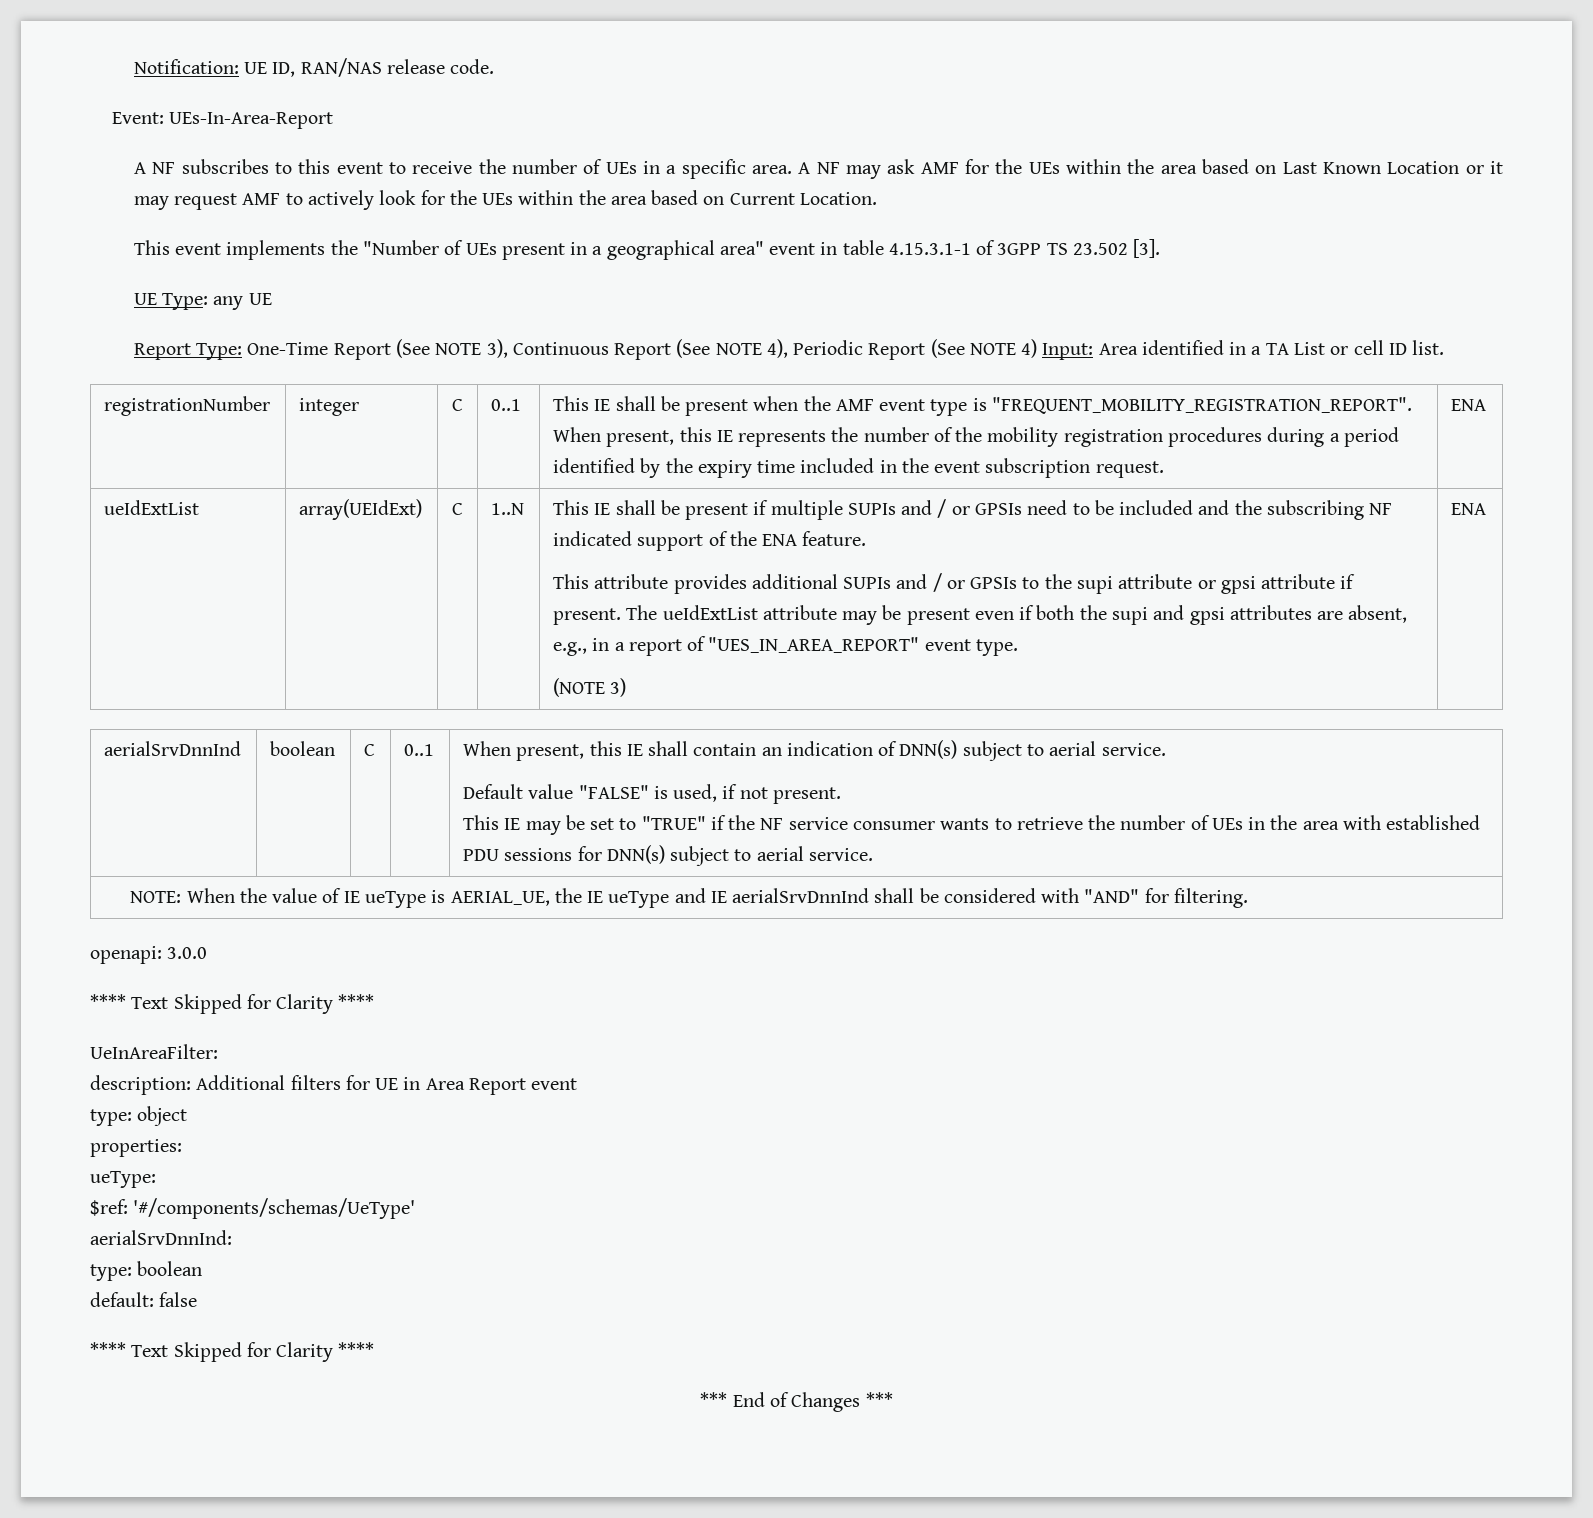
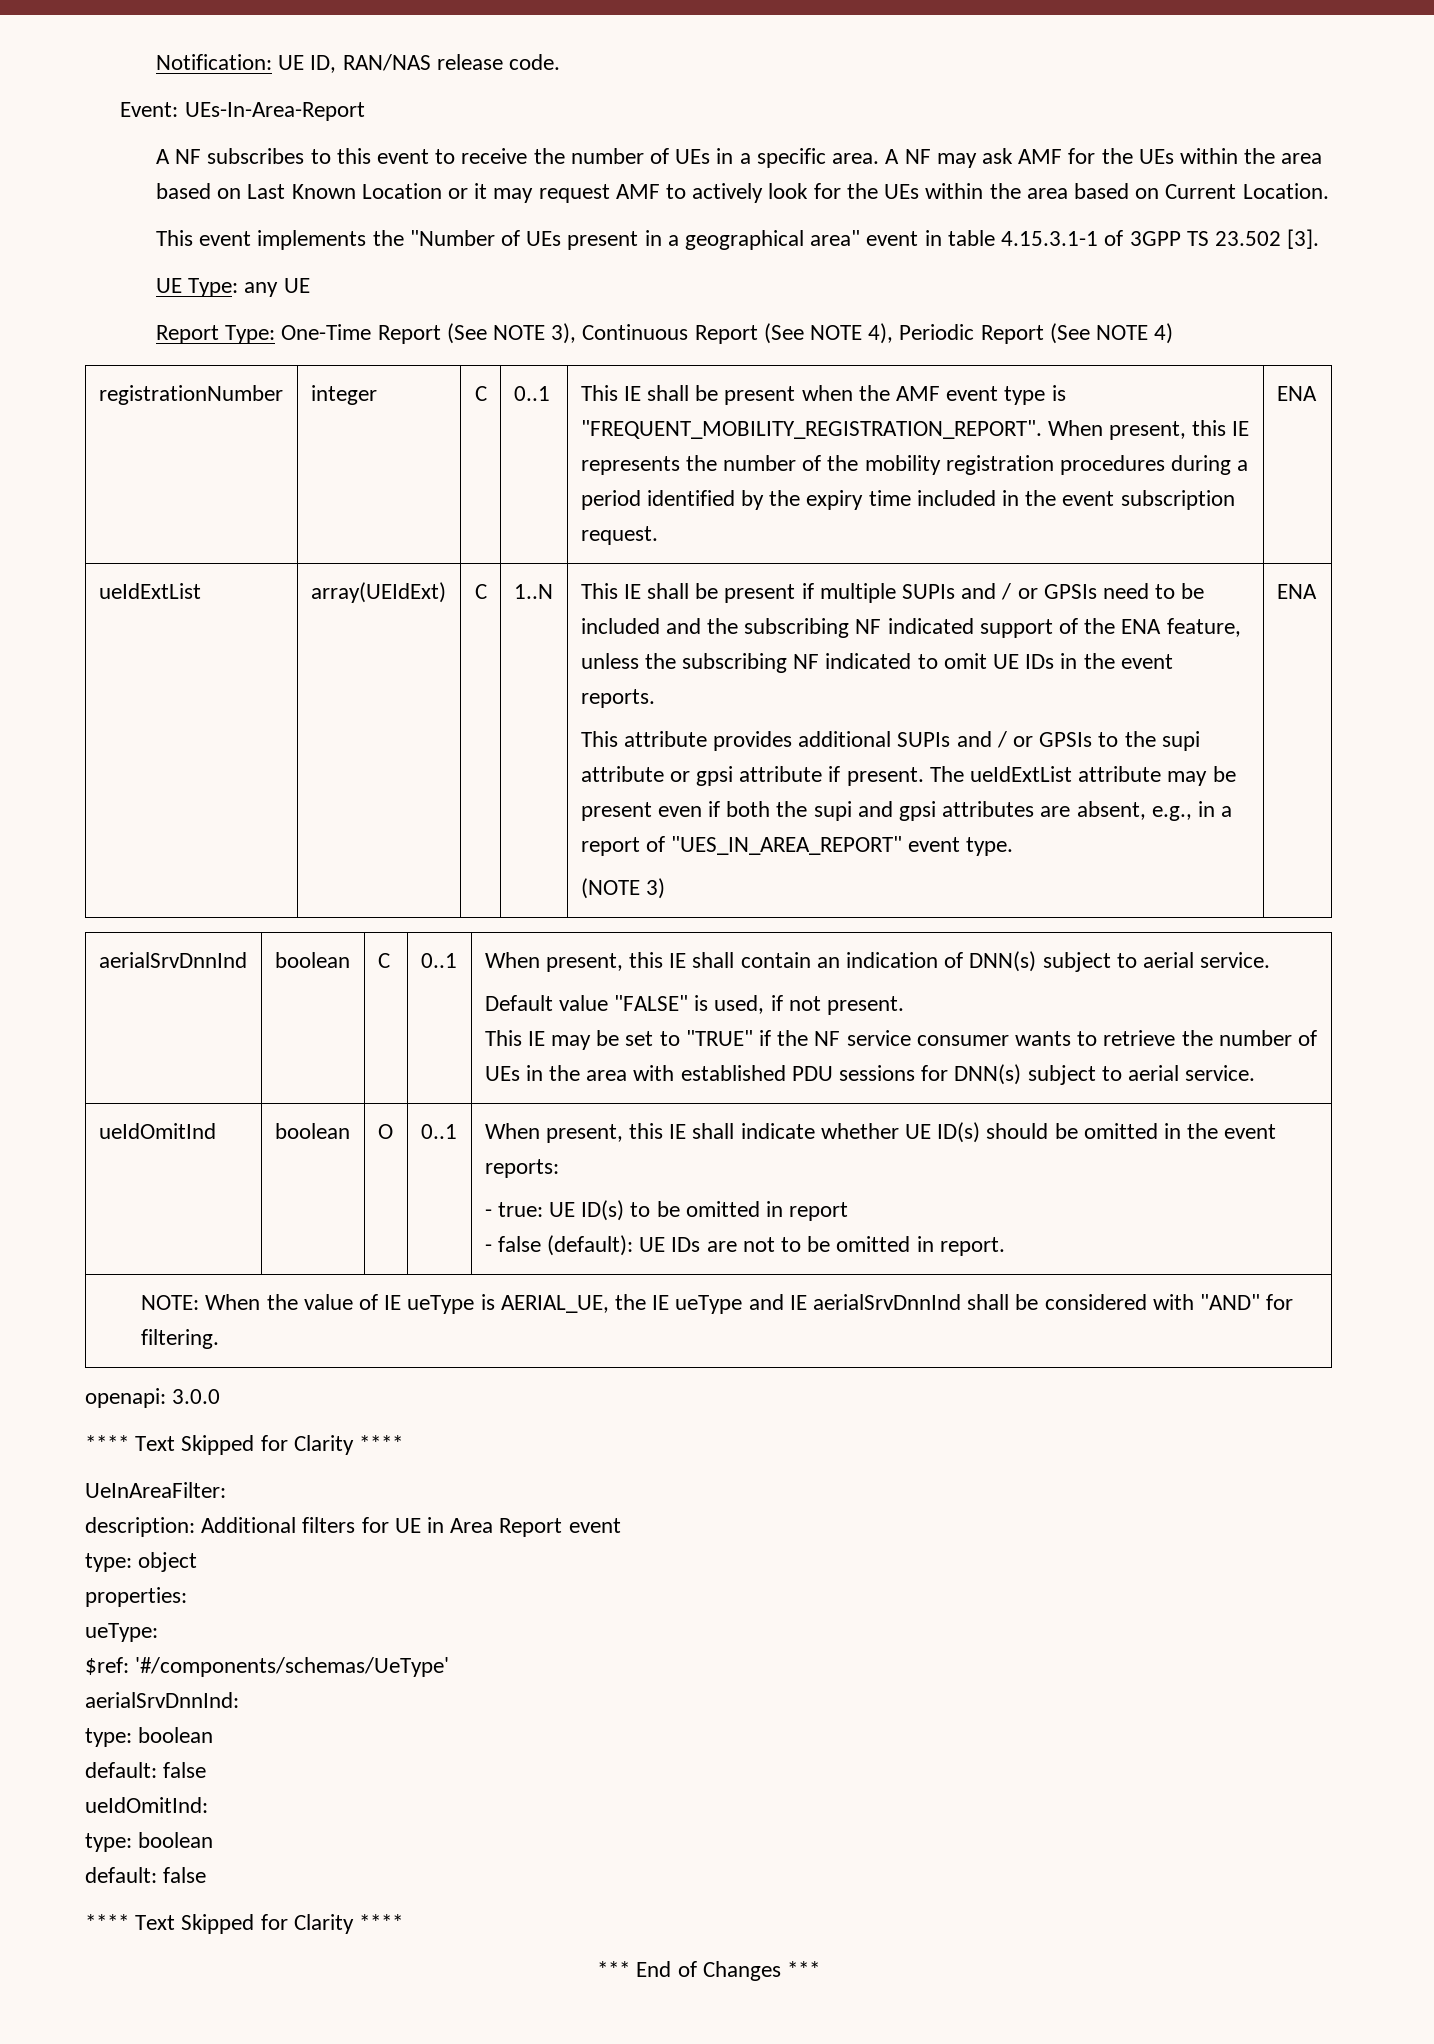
[1042,340,1445,360] Input: Area identified in a TA List or cell ID list. -> (1174, 333) none
[802,531,867,546] feature. -> [1166,618,1241,637] [580,653,1173,673] [580,689,655,708] feature, unless the subscribing NF indicated to omit UE IDs in the event reports.
(873, 854) none -> [98,1123,216,1139] [274,1123,350,1139] [377,1124,393,1139] [420,1124,457,1139] [484,1122,1277,1143] [484,1159,559,1178] [484,1200,849,1221] [484,1235,1005,1256] // ueIdOmitInd | boolean | O | 0..1 | When present, this IE shall indicate whether UE ID(s) should be omitted in the event reports: // - true: UE ID(s) to be omitted in report // - false (default): UE IDs are not to be omitted in report.
(198, 1299) none -> [85,1797,208,1813] [85,1832,214,1852] [85,1867,207,1883] // ueIdOmitInd: // type: boolean // default: false

